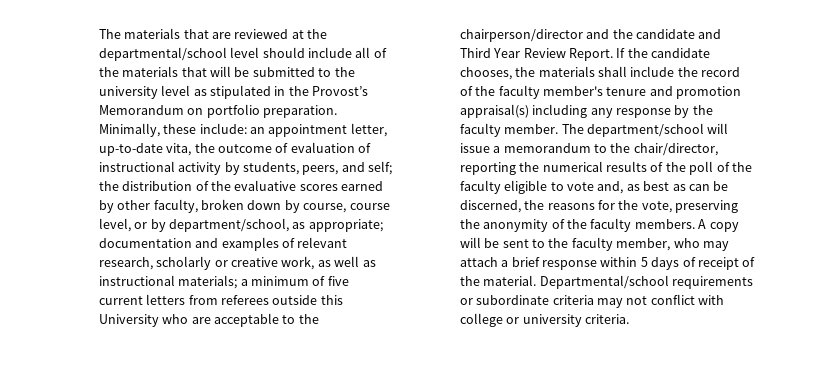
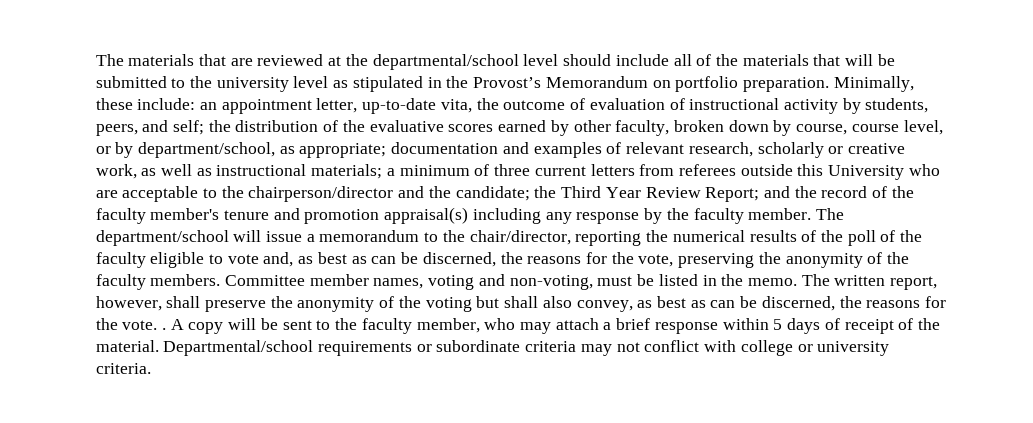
[327,276,349,286] five -> [494,164,531,176] three
[636,29,722,39] candidate and -> [455,186,557,201] candidate; the
[569,48,711,61] [459,66,675,80] Report. If the candidate chooses, the materials shall include -> [705,186,791,202] Report; and
(695, 224) none -> [225,274,938,290] [95,296,947,312] [95,318,167,330] Committee member names, voting and non-voting, must be listed in the memo. The written report, however, shall preserve the anonymity of the voting but shall also convey, as best as can be discerned, the reasons for the vote. .

